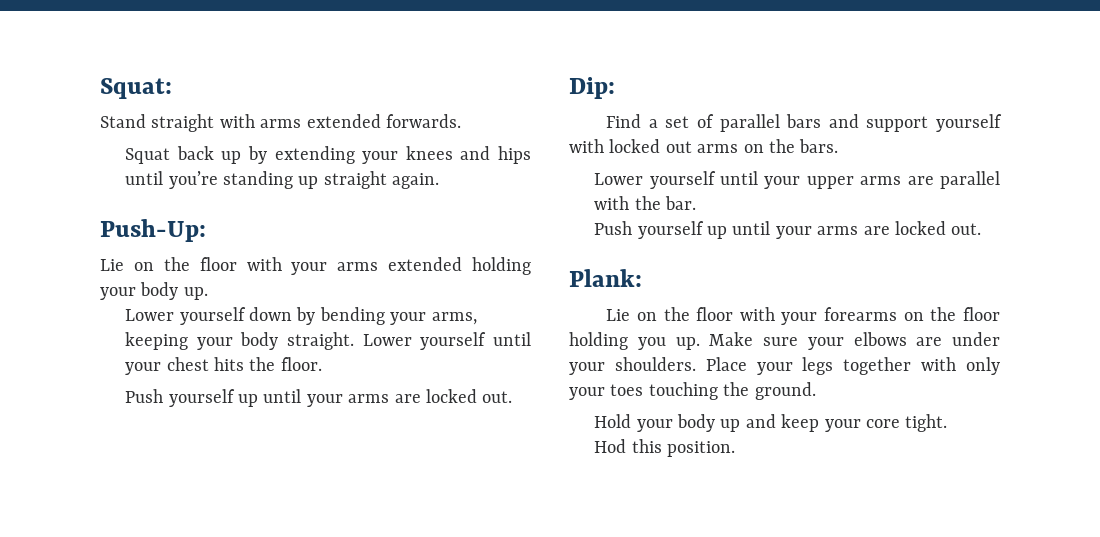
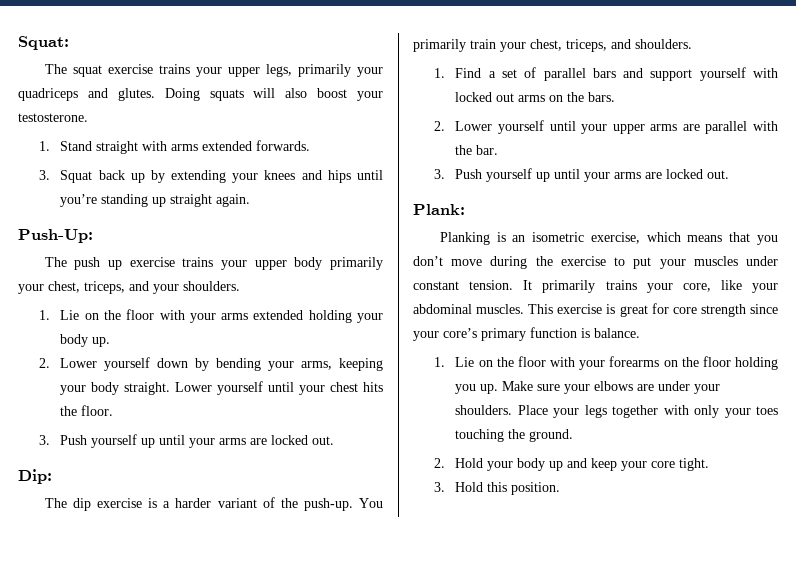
(172, 88) none -> [44,64,383,77] [18,88,383,101] [18,113,88,122] [39,141,51,151] The squat exercise trains your upper legs, primarily your quadriceps and glutes. Doing squats will also boost your testosterone. // 1.
(461, 121) none -> [39,170,51,180] 3.
(206, 230) none -> [44,257,384,270] [18,281,240,294] [39,310,51,320] The push up exercise trains your upper body primarily your chest, triceps, and your shoulders. // 1.
(208, 293) none -> [39,358,51,368] 2.
(322, 364) none -> [39,435,51,445] 3.
(615, 88) none -> [44,497,383,511] [413,39,692,52] [434,68,446,78] The dip exercise is a harder variant of the push-up. You primarily train your chest, triceps, and shoulders. // 1.
(839, 146) none -> [434,121,446,131] 2.
(697, 203) none -> [434,169,446,179] 3.
(642, 278) none -> [439,232,779,245] [413,256,778,269] [413,280,778,293] [413,303,778,317] [413,327,640,341] [434,357,446,367] Planking is an isometric exercise, which means that you don’t move during the exercise to put your muscles under constant tension. It primarily trains your core, like your abdominal muscles. This exercise is great for core strength since your core’s primary function is balance. // 1.
(816, 391) none -> [434,458,446,468] 2.
[594,439,627,453] Hod -> [434,482,484,492] 3. Hold

